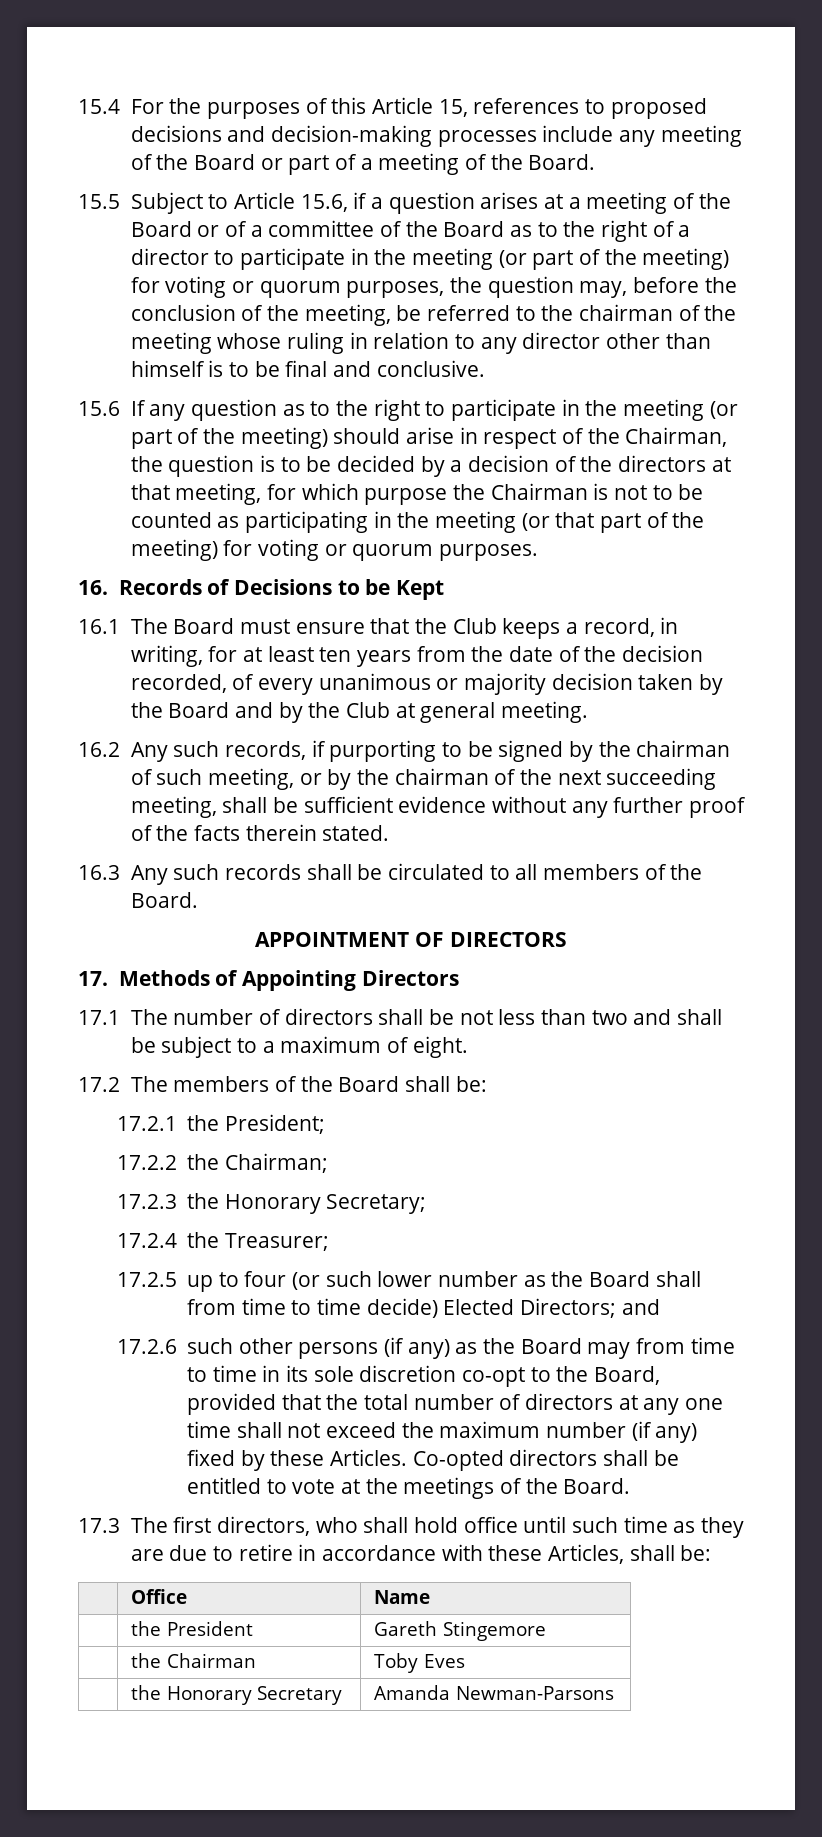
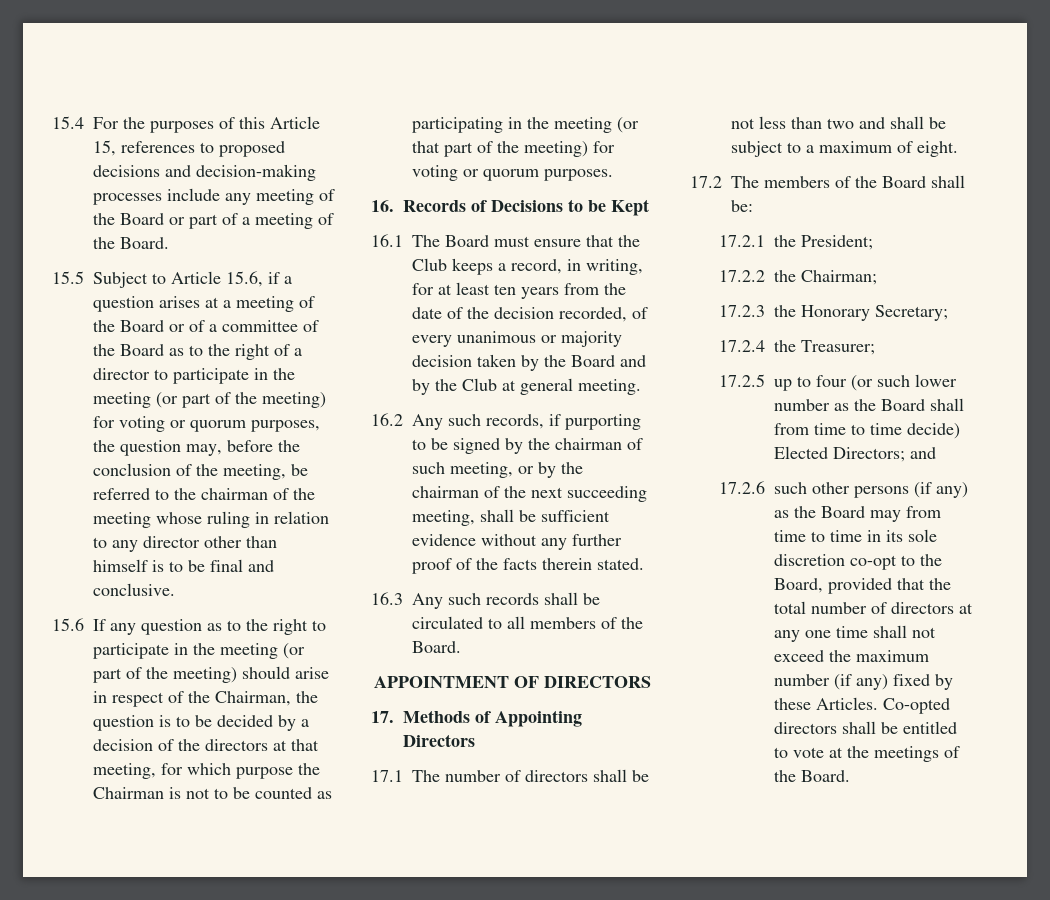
[78,1516,744,1538] [130,1544,712,1564] [131,1589,188,1604] [374,1590,431,1604] [131,1621,253,1636] [374,1621,546,1641] [131,1653,256,1668] [374,1653,465,1673] [131,1685,342,1705] [374,1685,614,1700] // 17.3 The first directors, who shall hold office until such time as they are due to retire in accordance with these Articles, shall be: // | Office | Name // | the President | Gareth Stingemore // | the Chairman | Toby Eves // | the Honorary Secretary | Amanda Newman-Parsons -> (850, 776) none

